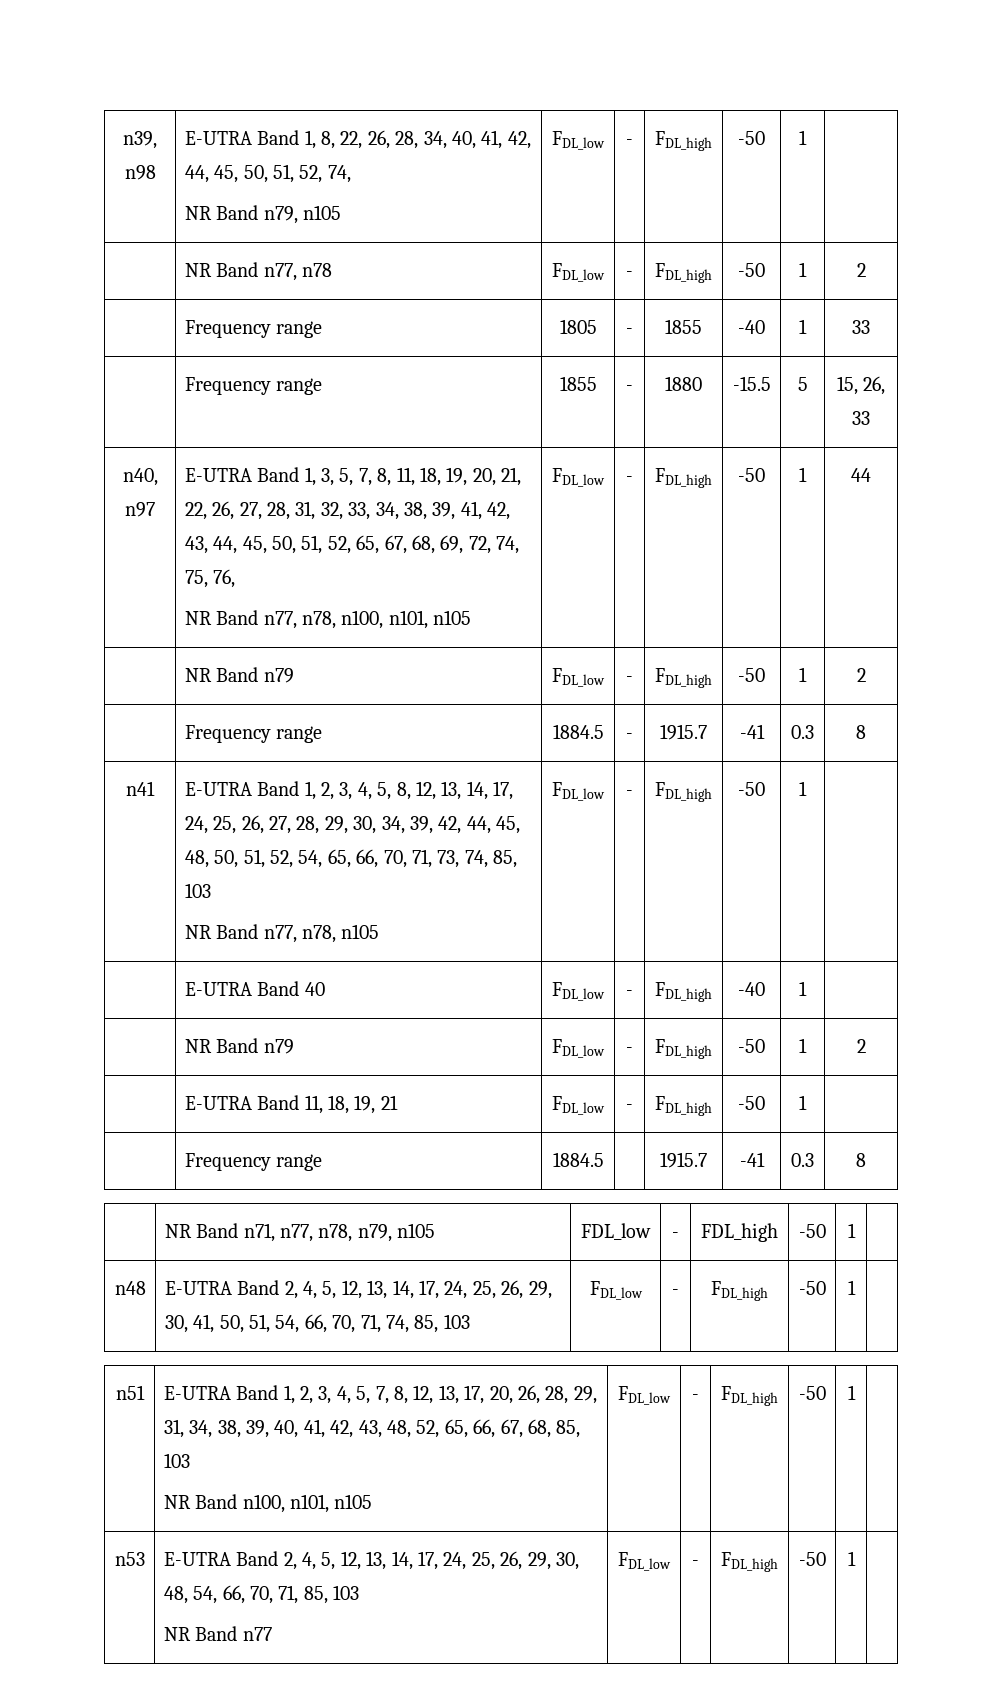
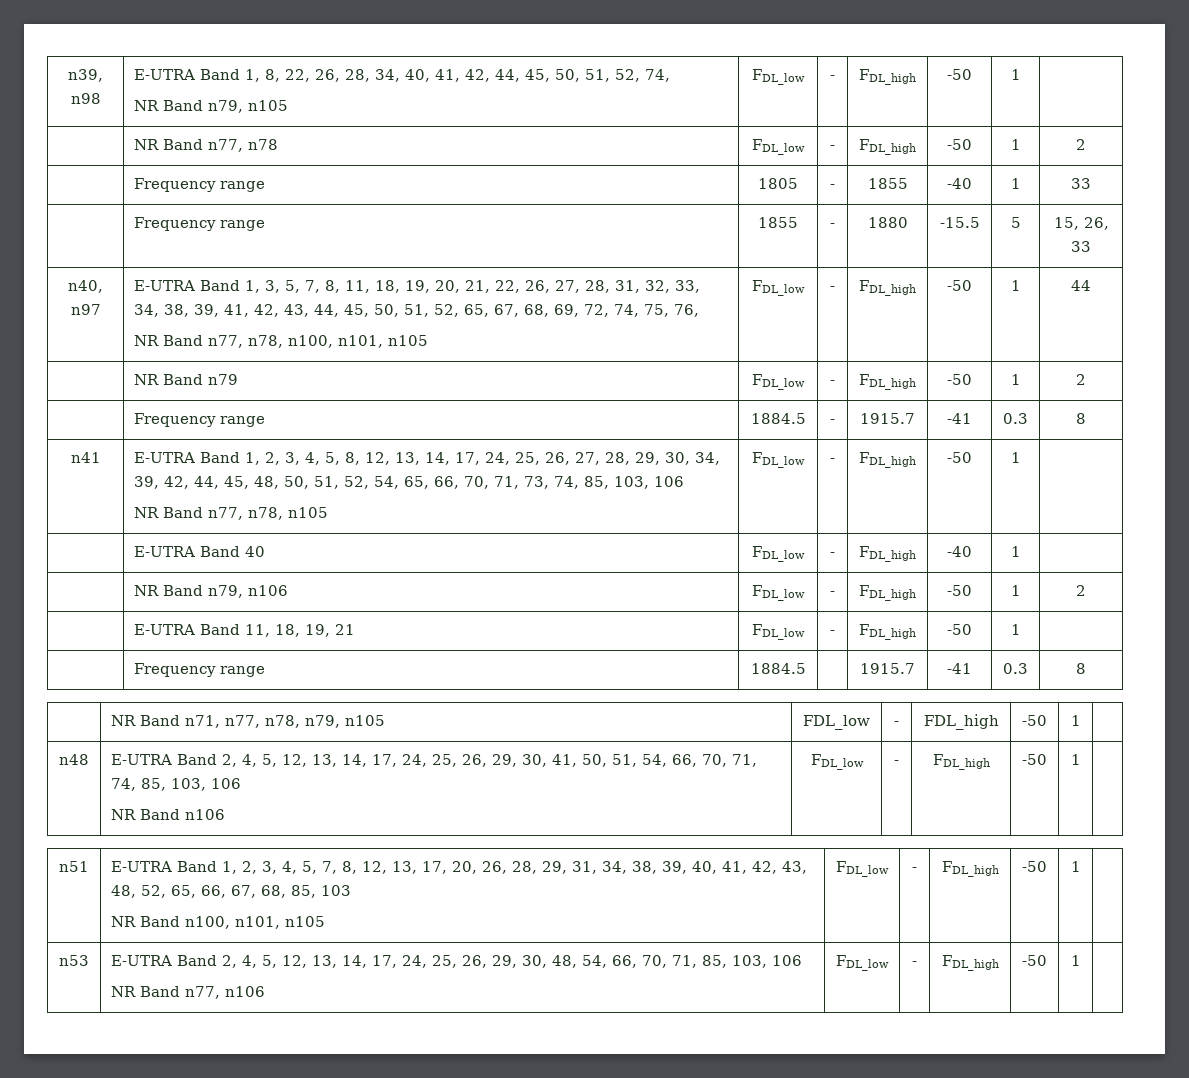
[184,883,211,898] 103 -> [614,476,685,489] 103, 106
[263,1039,294,1054] n79 -> [208,585,289,598] n79, n106
[443,1314,470,1329] 103 -> [171,778,242,791] [111,809,226,820] 103, 106 // NR Band n106
[333,1585,360,1600] [163,1626,272,1641] 103 // NR Band n77 -> [732,955,803,968] [111,986,266,999] 103, 106 // NR Band n77, n106

